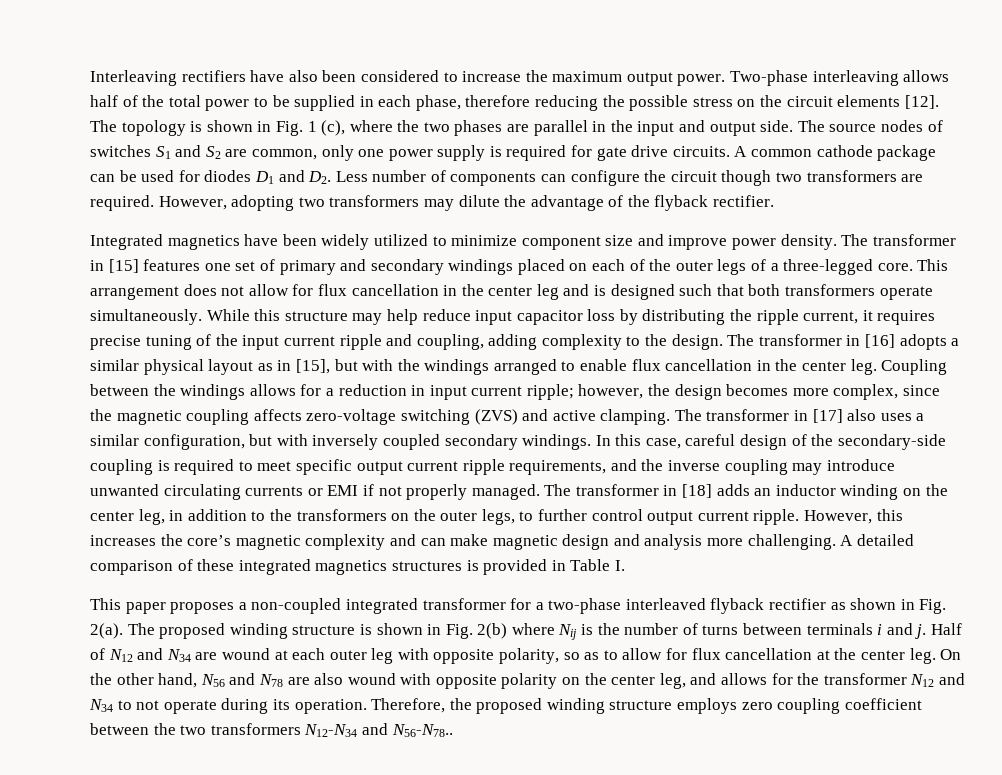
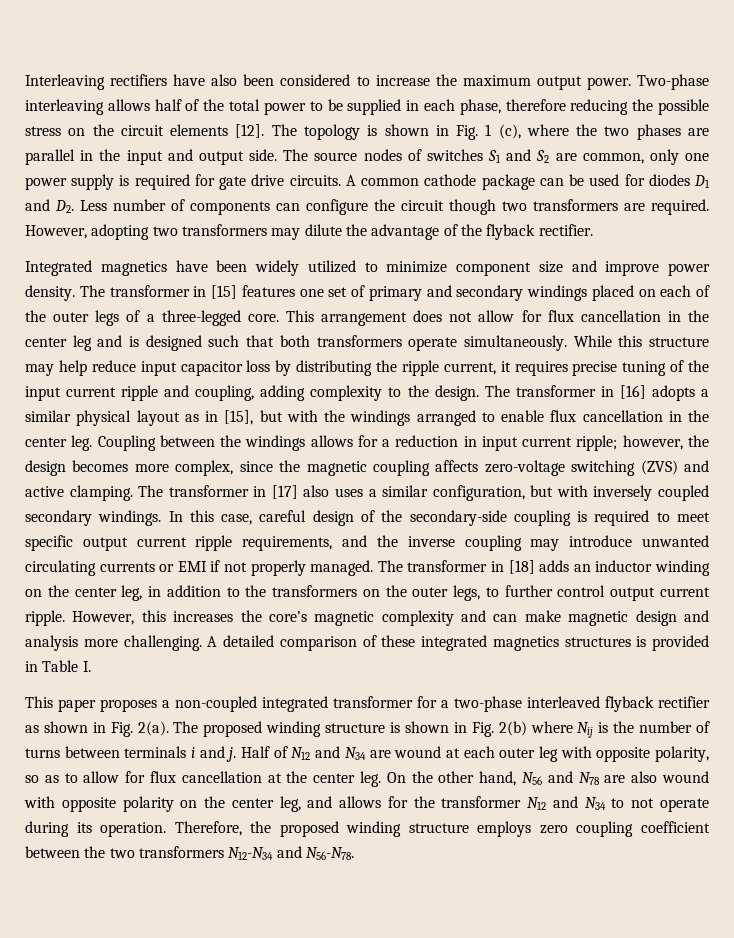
[391,724,453,737] N56-N78.. -> [305,847,354,860] N56-N78.

